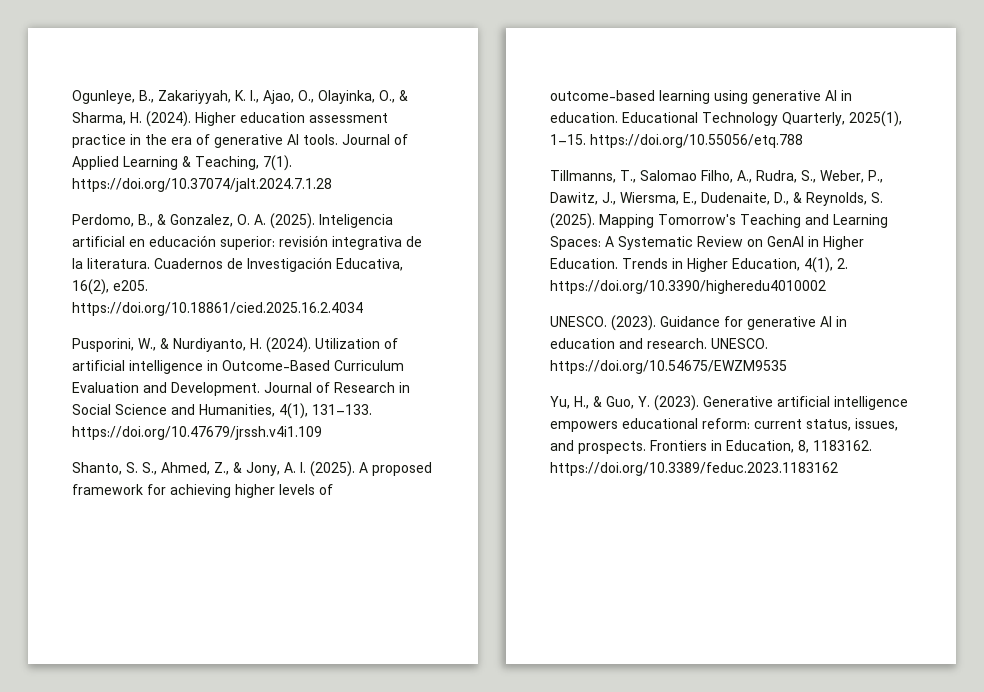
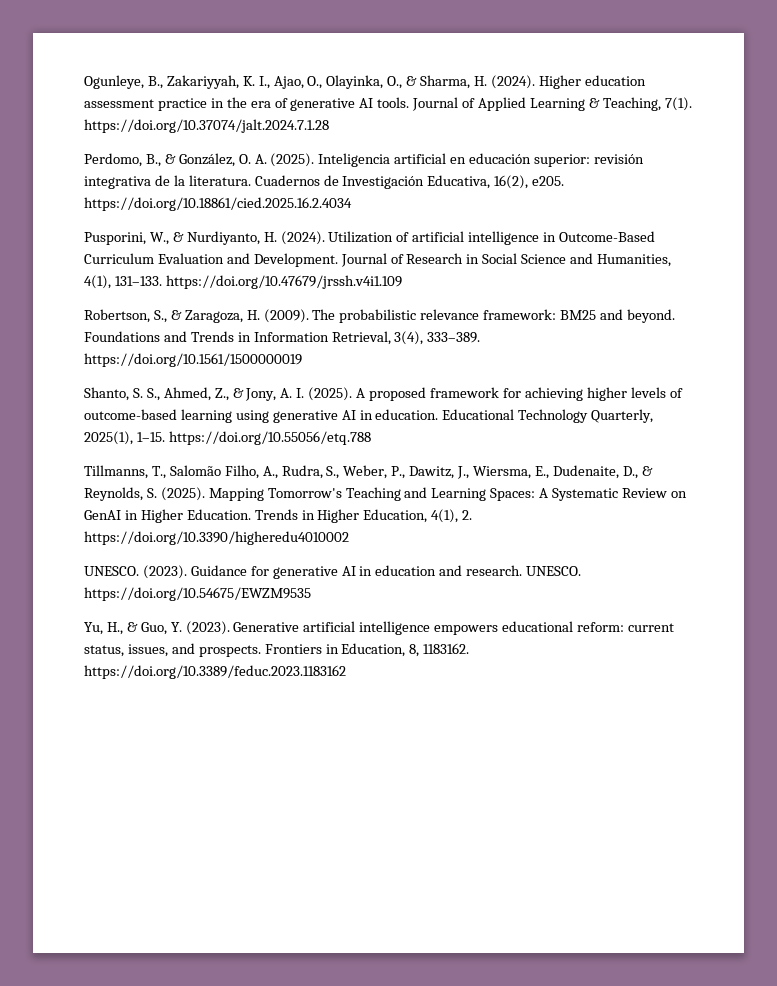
[170,214,233,227] Gonzalez, -> [178,153,235,167] González,
(322, 433) none -> [84,309,675,323] [84,331,481,345] [84,353,302,367] // Robertson, S., & Zaragoza, H. (2009). The probabilistic relevance framework: BM25 and beyond. Foundations and Trends in Information Retrieval, 3(4), 333–389. https://doi.org/10.1561/1500000019
[640,170,697,181] Salomao -> [169,465,221,476] Salomão

